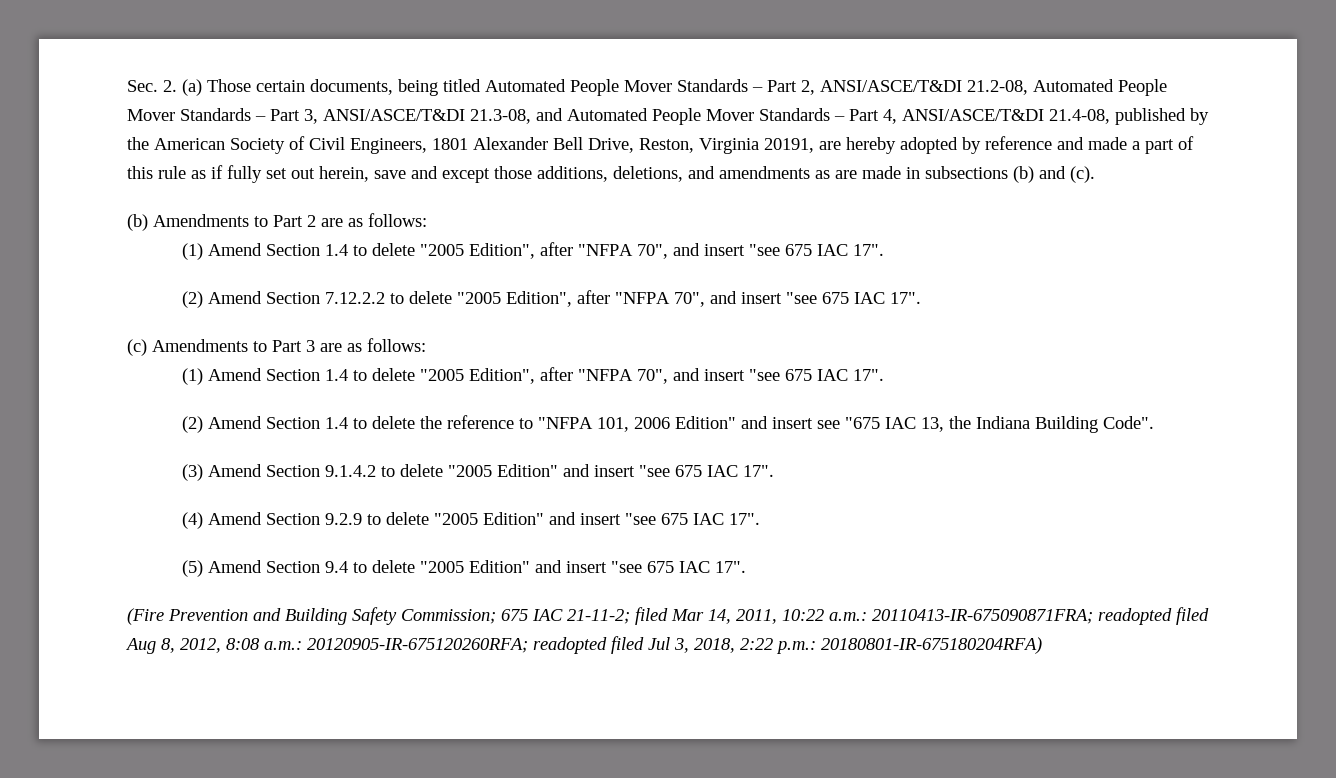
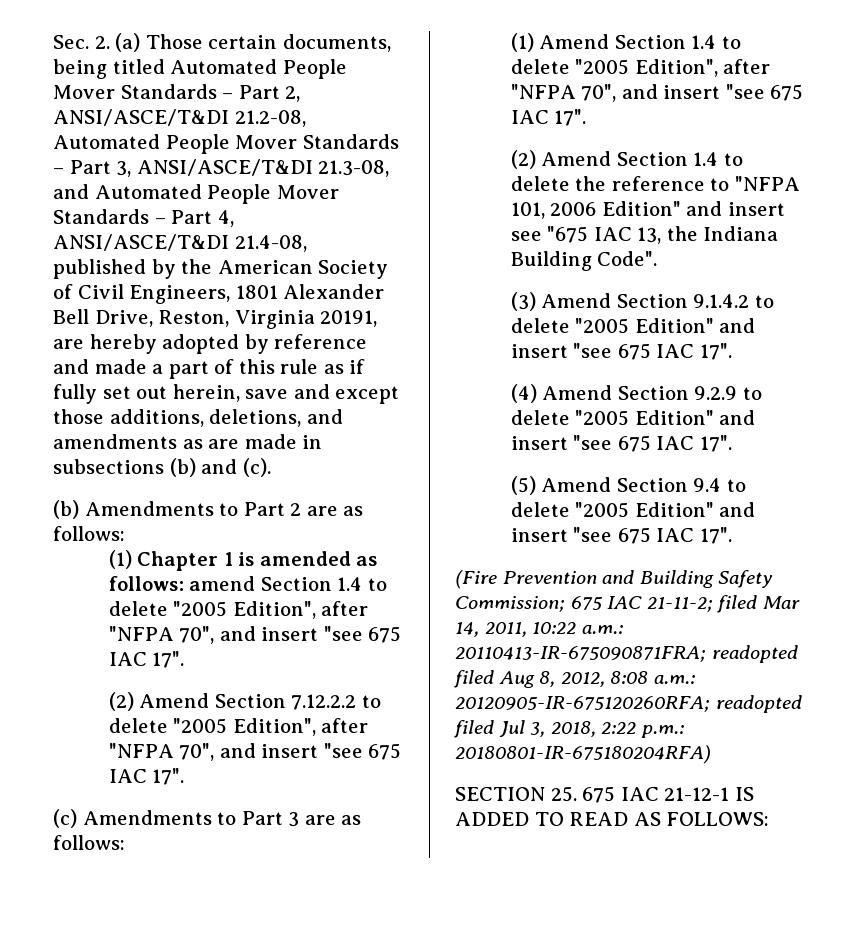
[208,243,263,256] Amend -> [137,551,378,571] [108,576,256,591] Chapter 1 is amended as follows: amend
(1042, 645) none -> [455,786,754,803] [455,812,770,826] // SECTION 25. 675 IAC 21-12-1 IS ADDED TO READ AS FOLLOWS:

